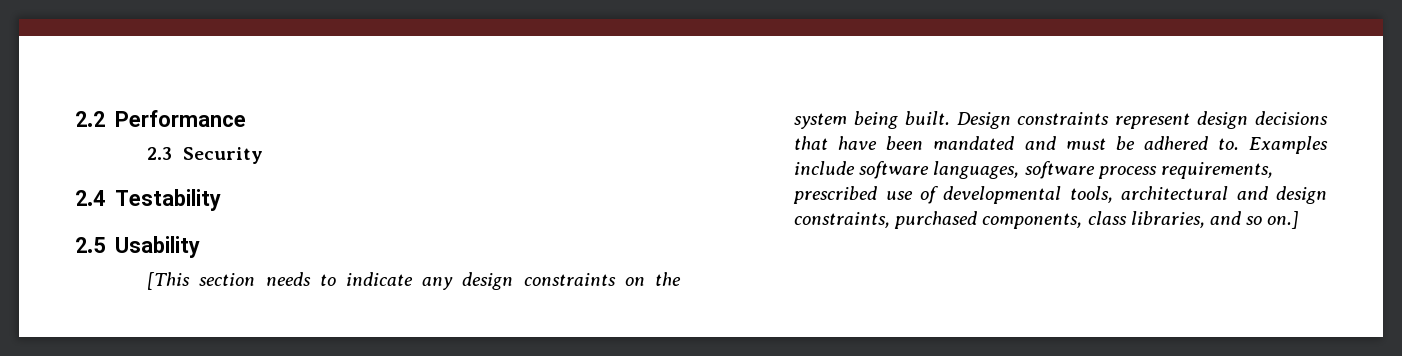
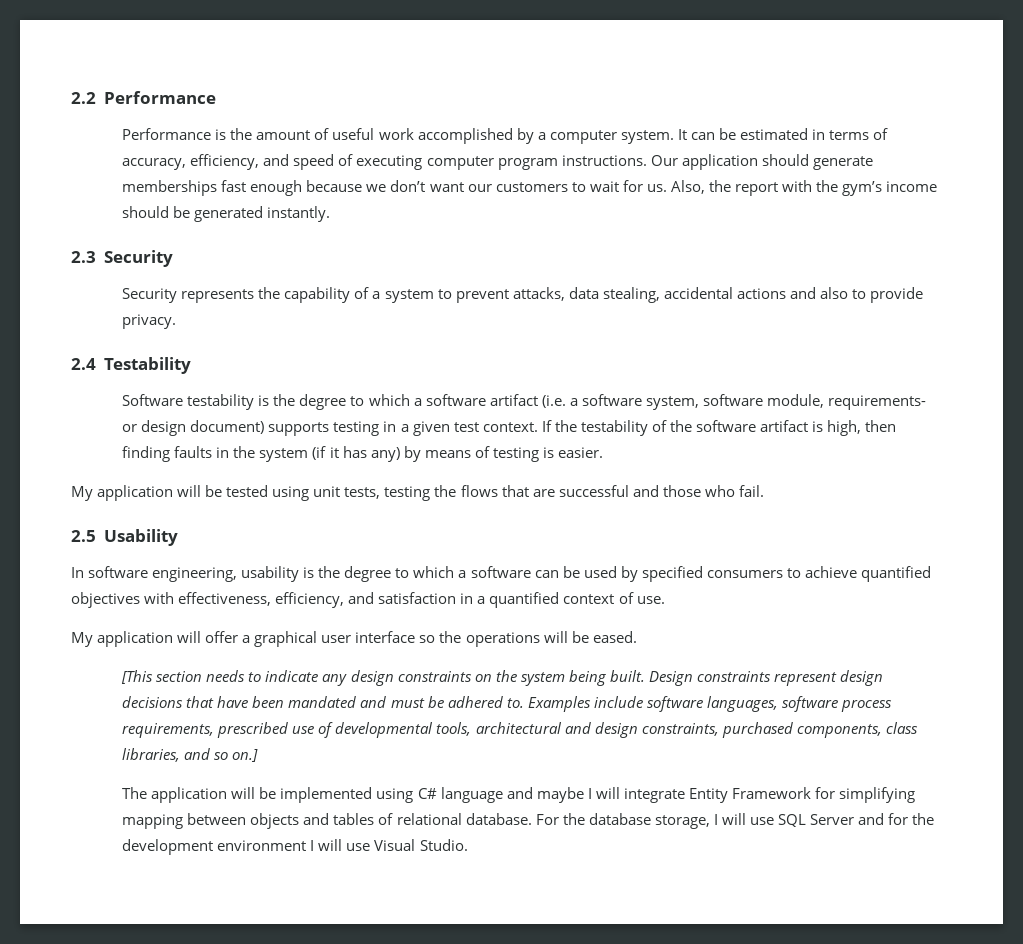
[147,147,264,164] [75,189,221,211] [75,236,200,258] 2.3 Security // 2.4 Testability // 2.5 Usability -> [122,128,889,144] [122,154,873,170] [122,180,938,196] [122,206,331,222] [71,250,173,267] [122,287,924,303] [122,314,177,329] [71,357,192,374] [122,394,927,410] [122,420,897,436] [122,446,603,462] [71,485,764,501] [71,529,178,546] [71,566,931,582] [71,592,665,608] [71,631,637,647] Performance is the amount of useful work accomplished by a computer system. It can be estimated in terms of accuracy, efficiency, and speed of executing computer program instructions. Our application should generate memberships fast enough because we don’t want our customers to wait for us. Also, the report with the gym’s income should be generated instantly. // 2.3 Security // Security represents the capability of a system to prevent attacks, data stealing, accidental actions and also to provide privacy. // 2.4 Testability // Software testability is the degree to which a software artifact (i.e. a software system, software module, requirements- or design document) supports testing in a given test context. If the testability of the software artifact is high, then finding faults in the system (if it has any) by means of testing is easier. // My application will be tested using unit tests, testing the flows that are successful and those who fail. // 2.5 Usability // In software engineering, usability is the degree to which a software can be used by specified consumers to achieve quantified objectives with effectiveness, efficiency, and satisfaction in a quantified context of use. // My application will offer a graphical user interface so the operations will be eased.
(1300, 220) none -> [122,787,916,803] [122,813,935,829] [122,839,468,855] // The application will be implemented using C# language and maybe I will integrate Entity Framework for simplifying mapping between objects and tables of relational database. For the database storage, I will use SQL Server and for the development environment I will use Visual Studio.

